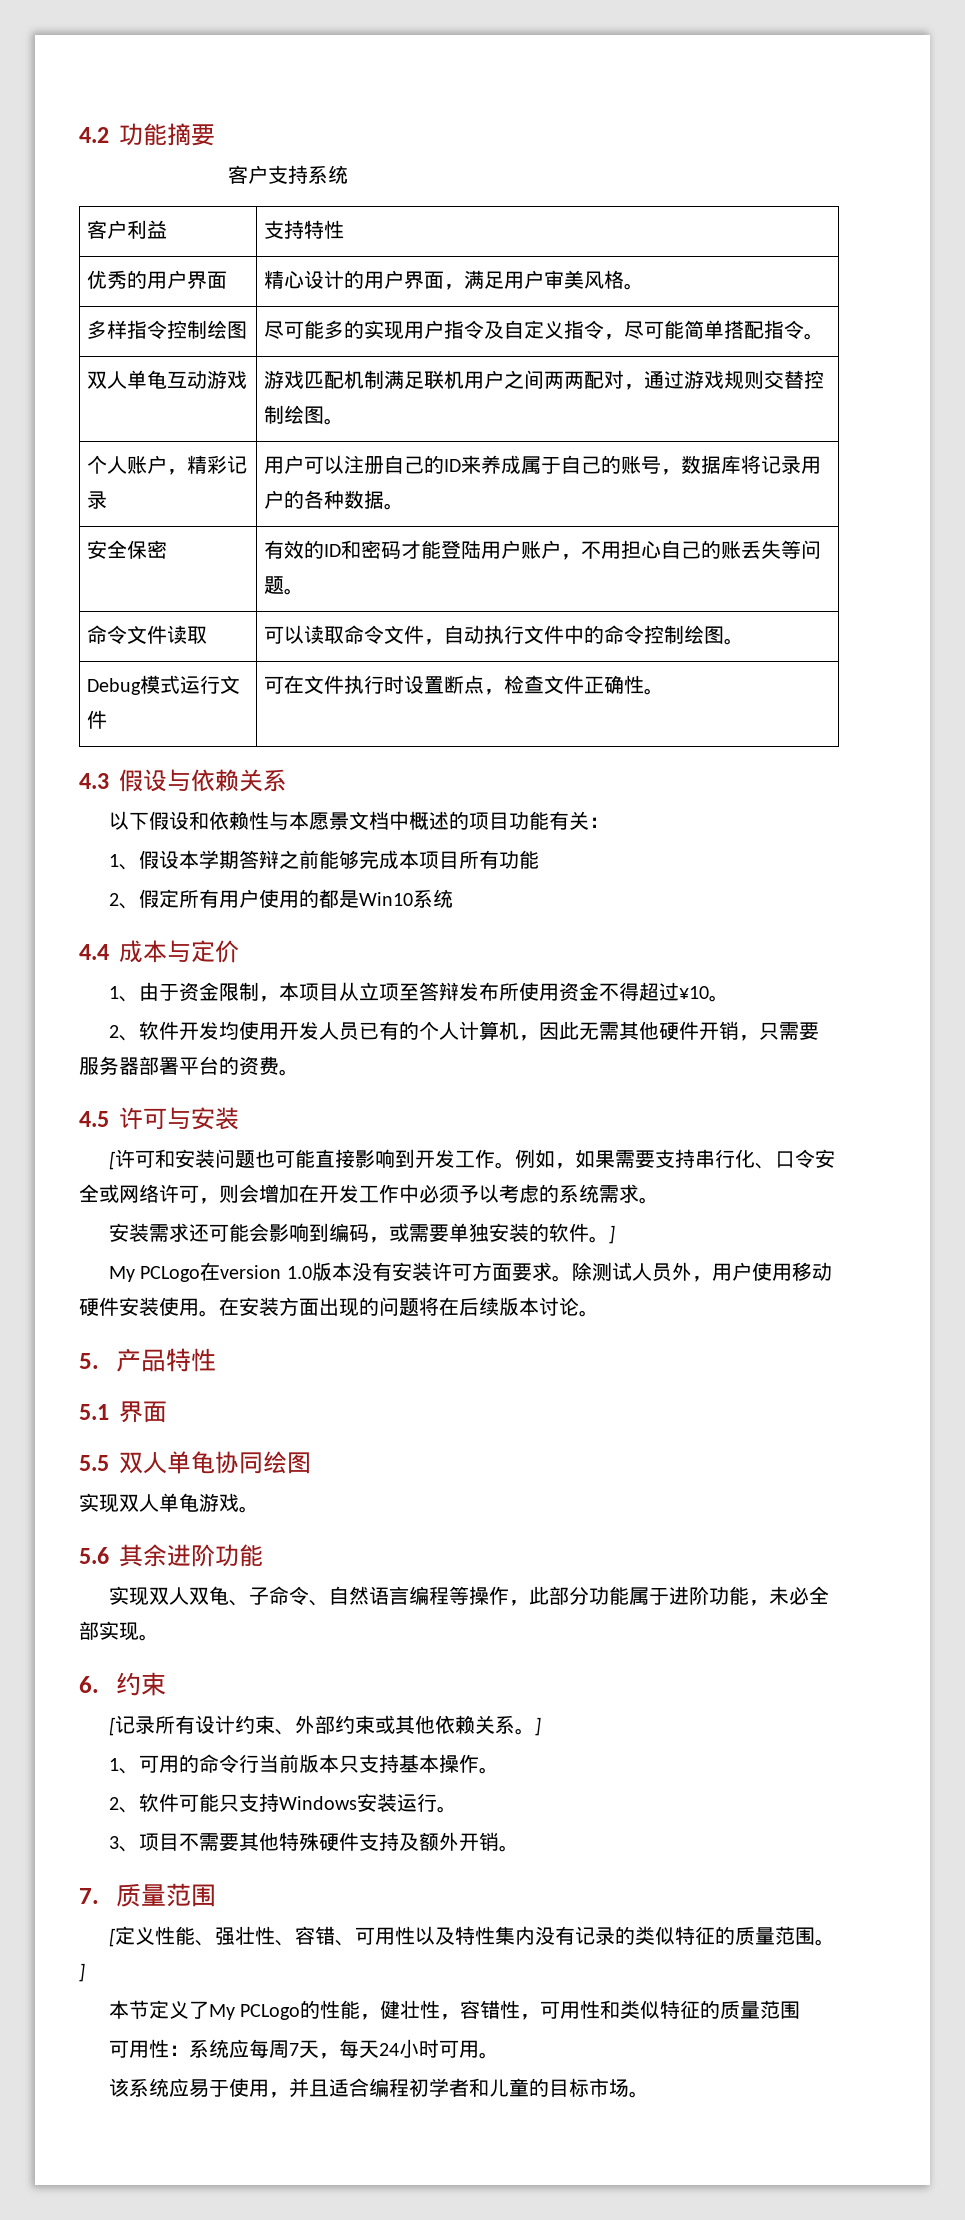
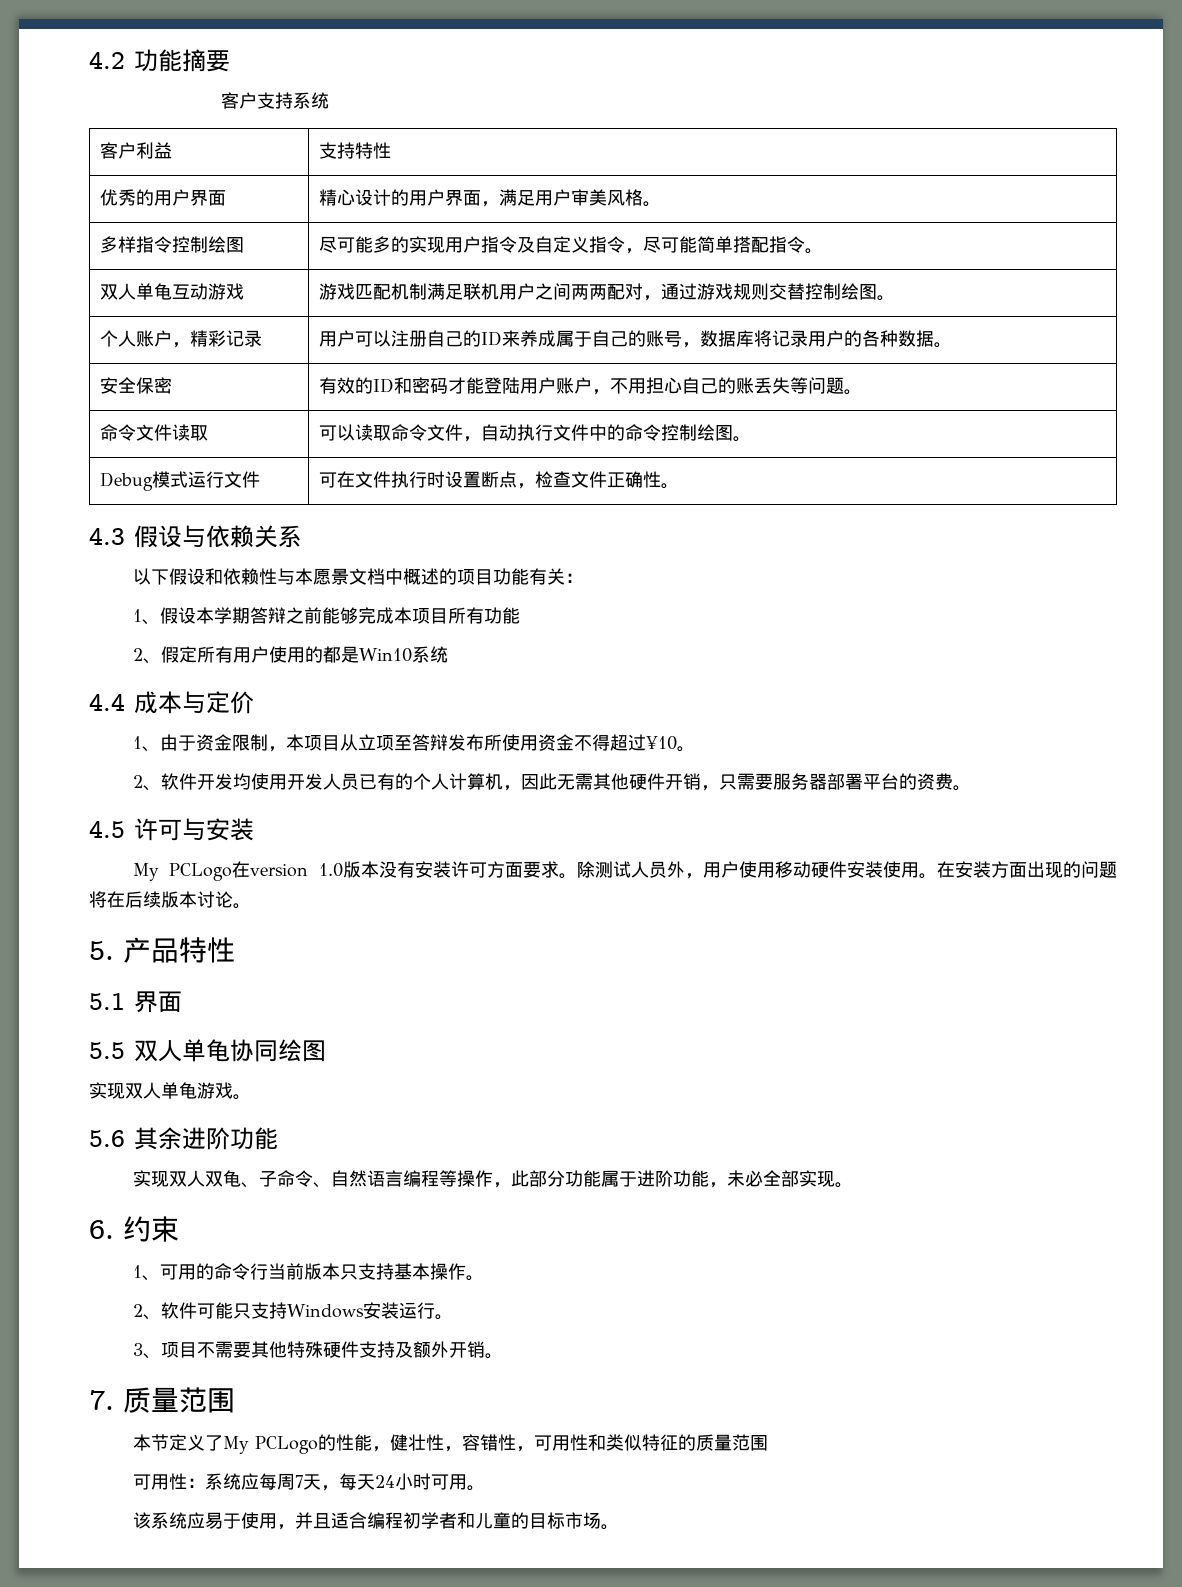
[109,1149,836,1170] [79,1184,659,1204] [109,1223,616,1244] // [许可和安装问题也可能直接影响到开发工作。例如，如果需要支持串行化、口令安全或网络许可，则会增加在开发工作中必须予以考虑的系统需求。 // 安装需求还可能会影响到编码，或需要单独安装的软件。] -> (254, 829) none
[109,1715,542,1736] // [记录所有设计约束、外部约束或其他依赖关系。] -> (179, 1229) none
[109,1926,836,1947] [79,1963,85,1982] // [定义性能、强壮性、容错、可用性以及特性集内没有记录的类似特征的质量范围。] -> (235, 1400) none

